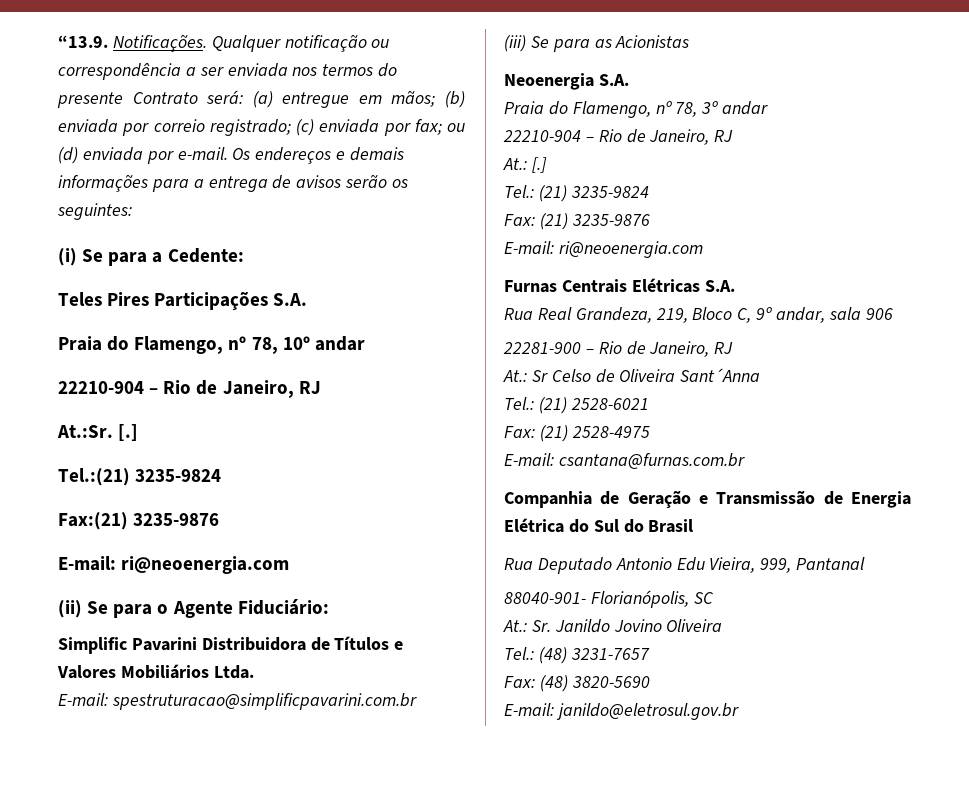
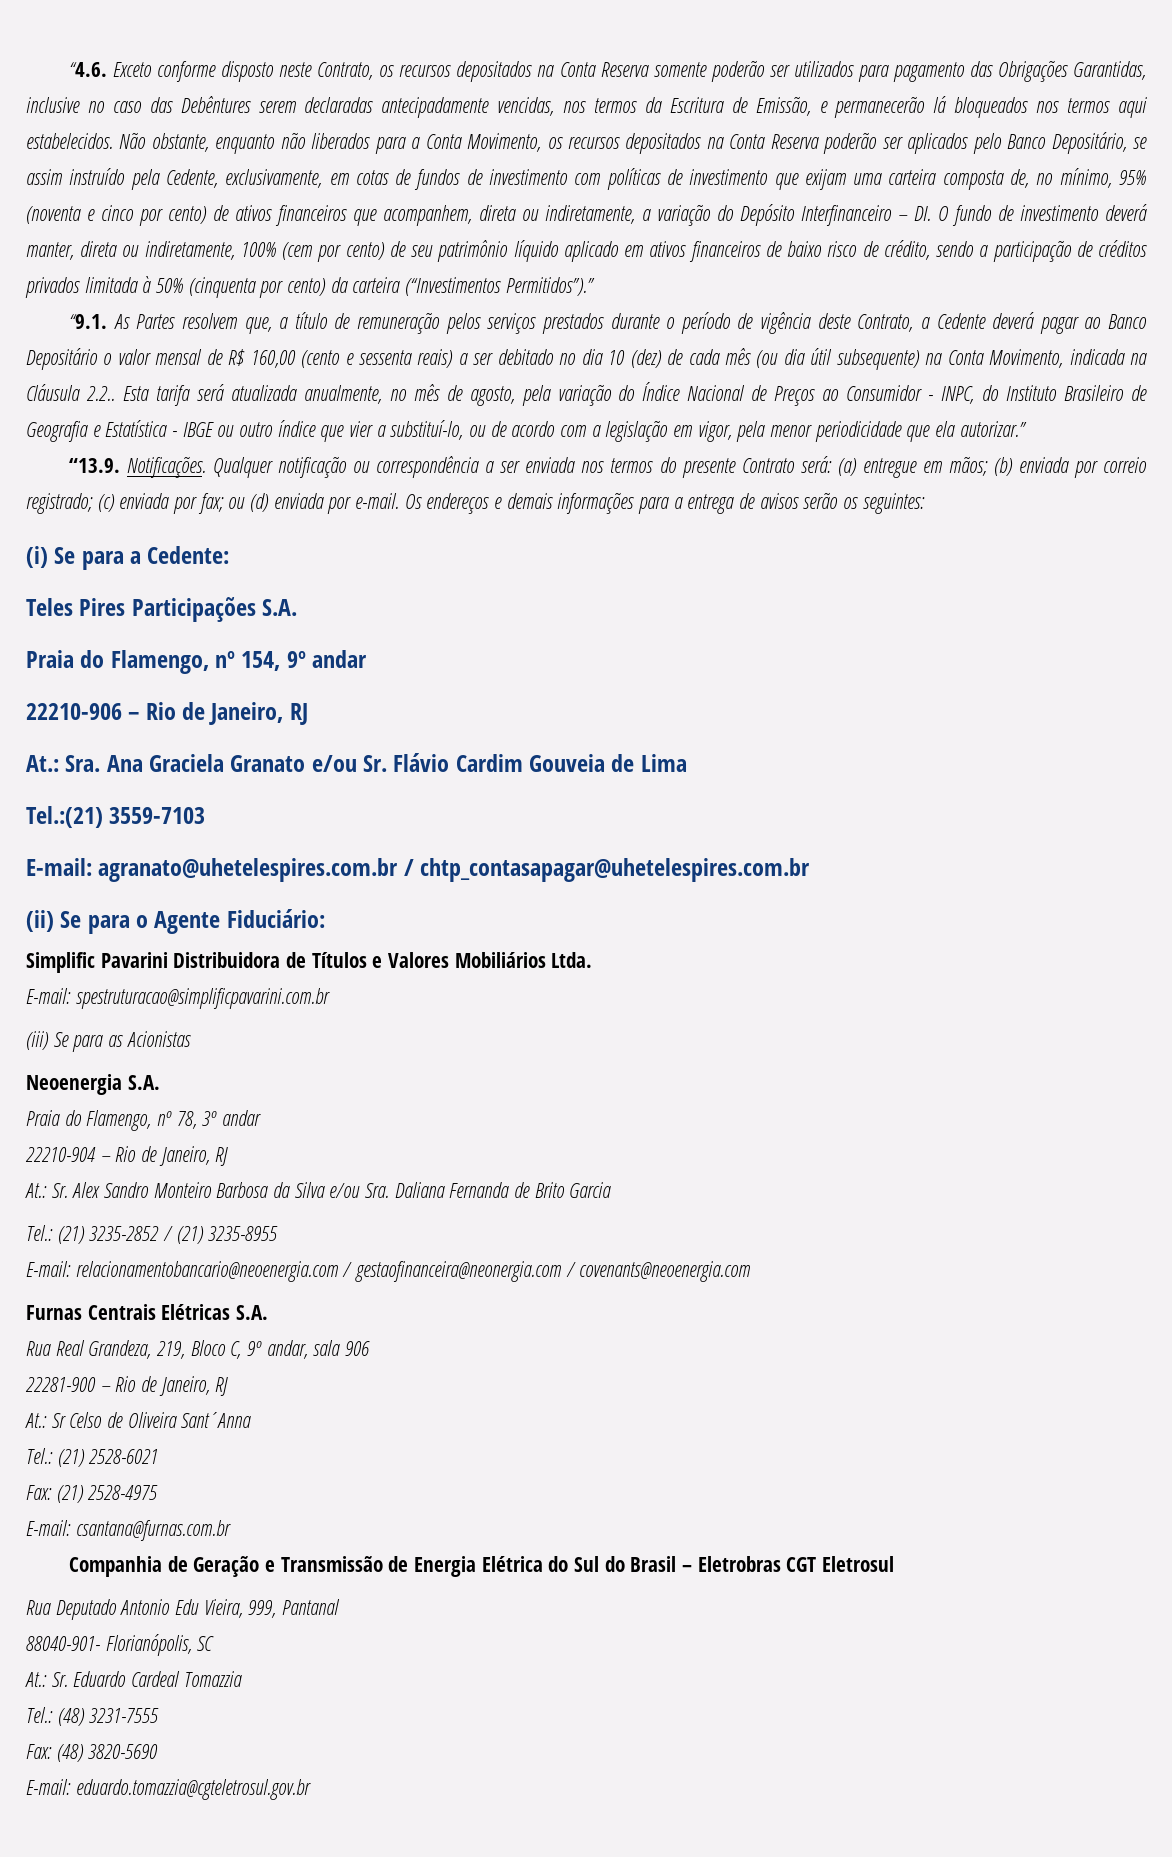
(58, 41) none -> [68,60,1146,82] [26,96,1148,118] [26,132,1148,154] [26,168,1147,190] [26,204,1147,226] [26,240,1148,262] [25,276,595,298] [68,312,1148,334] [26,348,1147,370] [26,382,1148,406] [26,420,1027,442] “4.6. Exceto conforme disposto neste Contrato, os recursos depositados na Conta Reserva somente poderão ser utilizados para pagamento das Obrigações Garantidas, inclusive no caso das Debêntures serem declaradas antecipadamente vencidas, nos termos da Escritura de Emissão, e permanecerão lá bloqueados nos termos aqui estabelecidos. Não obstante, enquanto não liberados para a Conta Movimento, os recursos depositados na Conta Reserva poderão ser aplicados pelo Banco Depositário, se assim instruído pela Cedente, exclusivamente, em cotas de fundos de investimento com políticas de investimento que exijam uma carteira composta de, no mínimo, 95% (noventa e cinco por cento) de ativos financeiros que acompanhem, direta ou indiretamente, a variação do Depósito Interfinanceiro – DI. O fundo de investimento deverá manter, direta ou indiretamente, 100% (cem por cento) de seu patrimônio líquido aplicado em ativos financeiros de baixo risco de crédito, sendo a participação de créditos privados limitada à 50% (cinquenta por cento) da carteira (“Investimentos Permitidos”).” // “9.1. As Partes resolvem que, a título de remuneração pelos serviços prestados durante o período de vigência deste Contrato, a Cedente deverá pagar ao Banco Depositário o valor mensal de R$ 160,00 (cento e sessenta reais) a ser debitado no dia 10 (dez) de cada mês (ou dia útil subsequente) na Conta Movimento, indicada na Cláusula 2.2.. Esta tarifa será atualizada anualmente, no mês de agosto, pela variação do Índice Nacional de Preços ao Consumidor - INPC, do Instituto Brasileiro de Geografia e Estatística - IBGE ou outro índice que vier a substituí-lo, ou de acordo com a legislação em vigor, pela menor periodicidade que ela autorizar.” //
[251,336,365,354] [58,380,321,398] [57,424,139,441] [58,468,222,486] [58,512,220,530] [58,556,290,574] 78, 10º andar // 22210-904 – Rio de Janeiro, RJ // At.:Sr. [.] // Tel.:(21) 3235-9824 // Fax:(21) 3235-9876 // E-mail: ri@neoenergia.com -> [241,650,368,671] [26,702,308,725] [26,753,687,772] [26,806,206,828] [26,858,811,882] 154, 9º andar // 22210-906 – Rio de Janeiro, RJ // At.: Sra. Ana Graciela Granato e/ou Sr. Flávio Cardim Gouveia de Lima // Tel.:(21) 3559-7103 // E-mail: agranato@uhetelespires.com.br / chtp_contasapagar@uhetelespires.com.br
[531,157,547,173] [504,185,649,202] [504,213,650,230] [504,241,703,258] [.] // Tel.: (21) 3235-9824 // Fax: (21) 3235-9876 // E-mail: ri@neoenergia.com -> [51,1182,612,1198] [26,1225,279,1244] [26,1261,751,1282] Sr. Alex Sandro Monteiro Barbosa da Silva e/ou Sra. Daliana Fernanda de Brito Garcia // Tel.: (21) 3235-2852 / (21) 3235-8955 // E-mail: relacionamentobancario@neoenergia.com / gestaofinanceira@neonergia.com / covenants@neoenergia.com
(694, 526) none -> [682,1556,895,1572] – Eletrobras CGT Eletrosul
[554,619,723,633] Janildo Jovino Oliveira -> [73,1671,242,1687] Eduardo Cardeal Tomazzia
[570,648,650,660] 3231-7657 -> [89,1708,160,1723] 3231-7555
[555,703,739,720] janildo@eletrosul.gov.br -> [75,1779,311,1800] eduardo.tomazzia@cgteletrosul.gov.br

